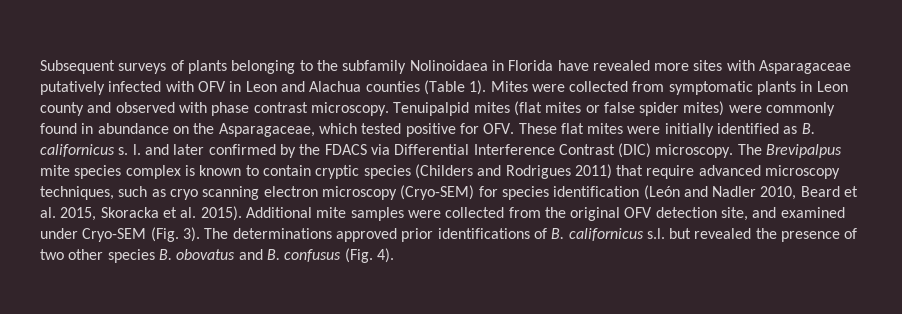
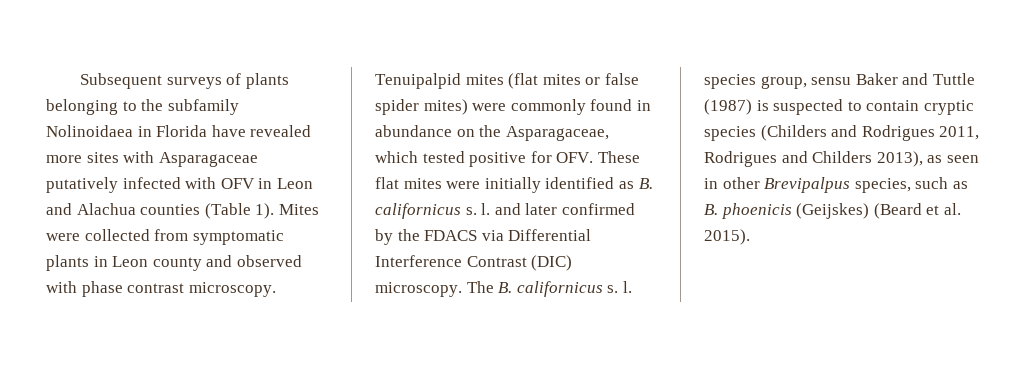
[766,144,843,158] [40,165,242,179] Brevipalpus mite species complex is known -> [498,281,632,297] [704,73,975,89] [704,99,844,115] B. californicus s. l. species group, sensu Baker and Tuttle (1987) is suspected
[574,164,841,179] [40,185,859,200] [40,206,845,221] [40,227,858,242] [40,248,394,263] 2011) that require advanced microscopy techniques, such as cryo scanning electron microscopy (Cryo-SEM) for species identification (León and Nadler 2010, Beard et al. 2015, Skoracka et al. 2015). Additional mite samples were collected from the original OFV detection site, and examined under Cryo-SEM (Fig. 3). The determinations approved prior identifications of B. californicus s.l. but revealed the presence of two other species B. obovatus and B. confusus (Fig. 4). -> [939,126,980,140] [704,151,979,167] [704,177,968,193] [704,203,961,219] [704,229,750,245] 2011, Rodrigues and Childers 2013), as seen in other Brevipalpus species, such as B. phoenicis (Geijskes) (Beard et al. 2015).

